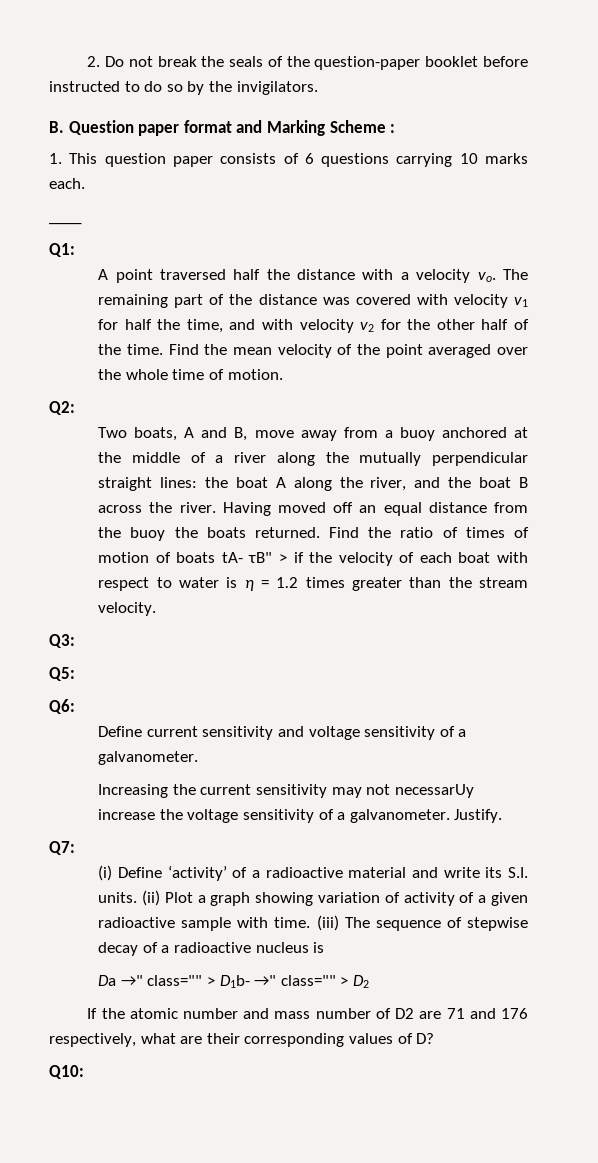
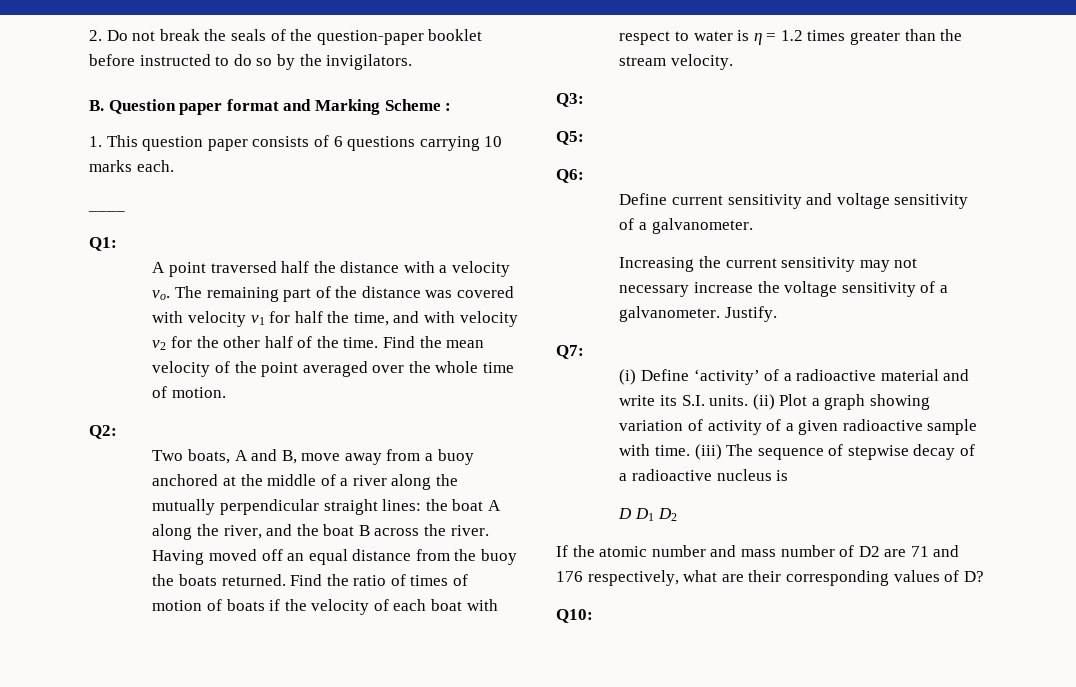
[221,552,288,563] tA- τB" > -> (265, 605) none
[394,784,474,798] necessarUy -> [619,285,690,297] necessary
[98,975,349,988] Da →" class="" > D1b- →" class="" > -> [618,508,654,521] D D1

